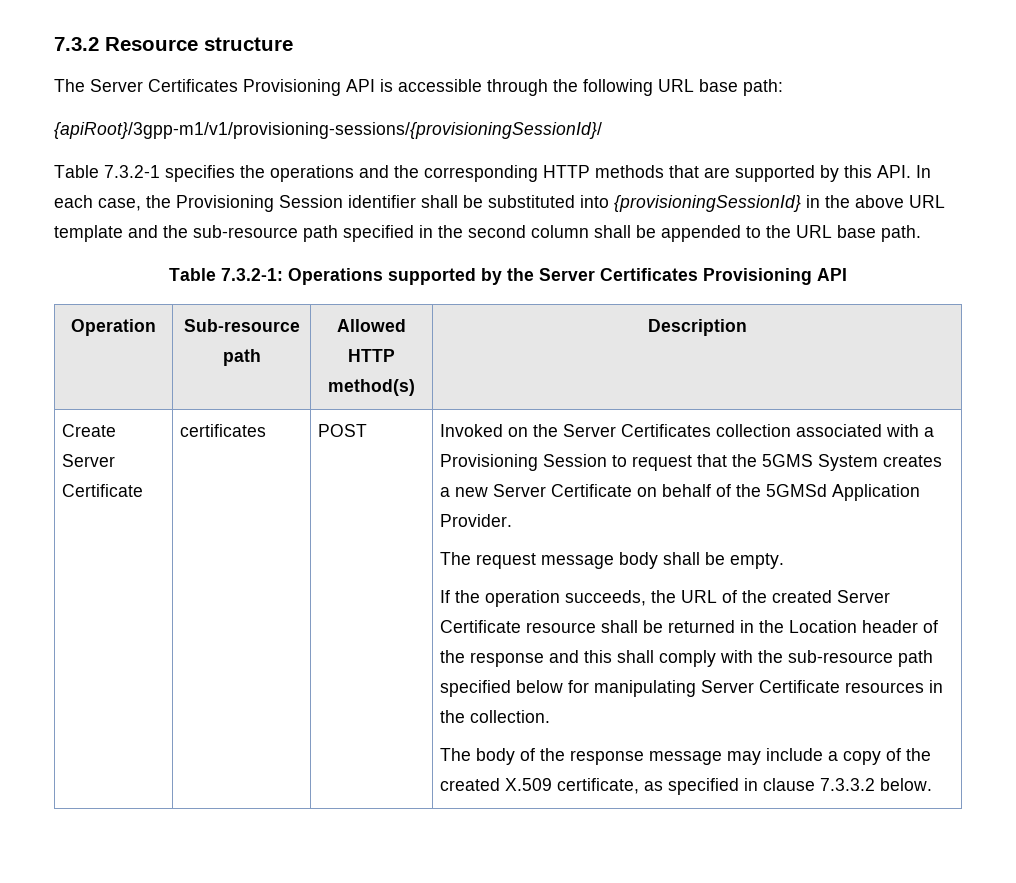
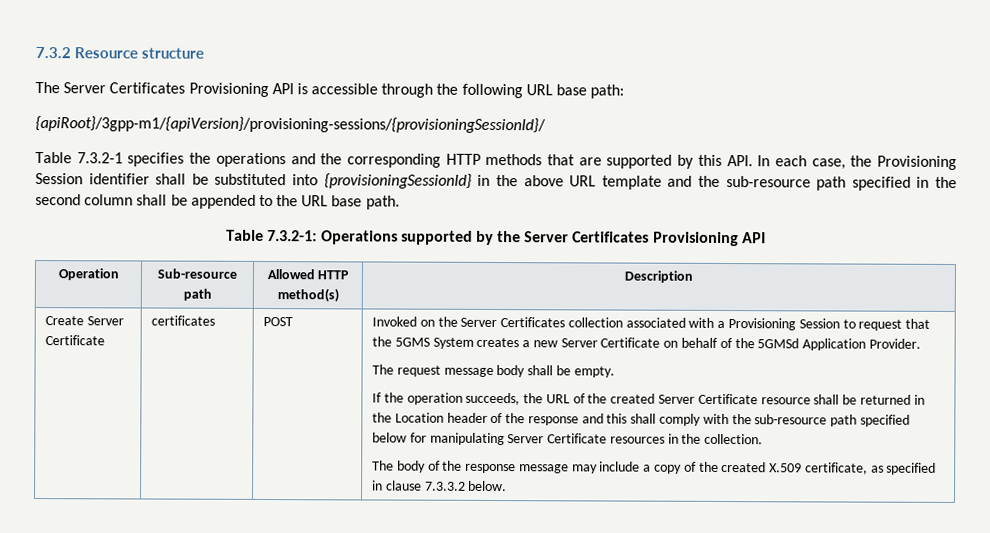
[54,122,602,139] {apiRoot}/3gpp-m1/v1/provisioning-sessions/{provisioningSessionId}/ -> [35,115,546,134] {apiRoot}/3gpp-m1/{apiVersion}/provisioning-sessions/{provisioningSessionId}/

